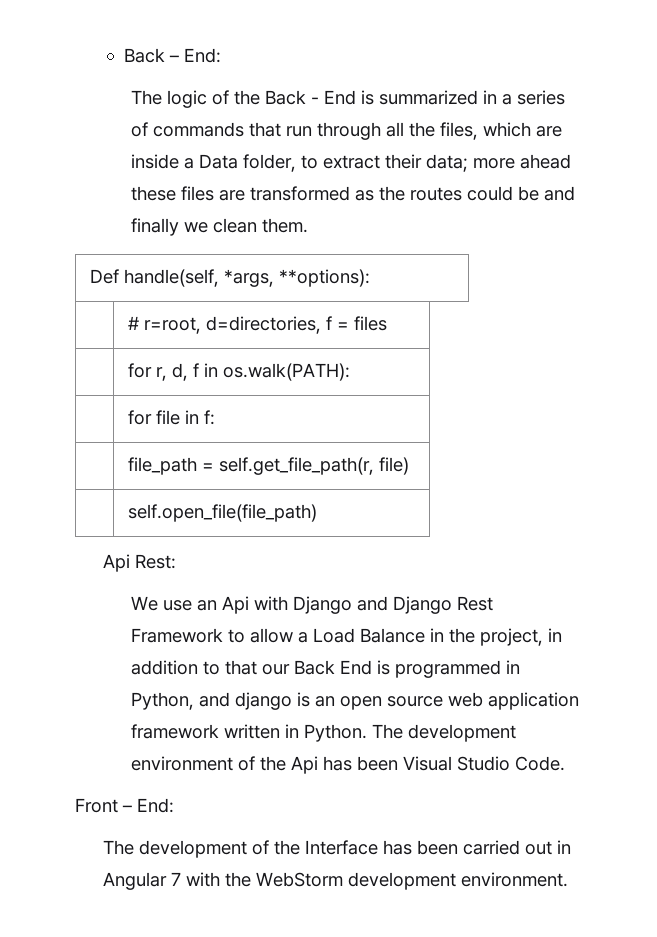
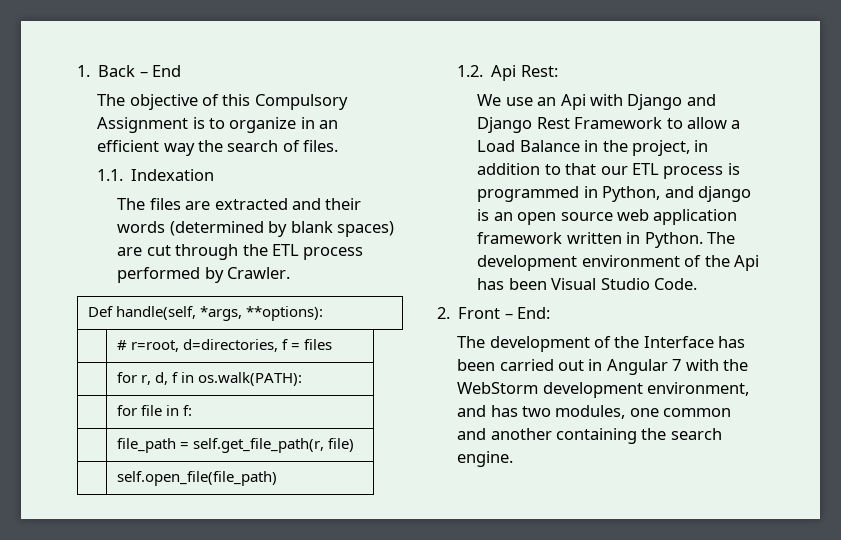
[123,48,221,63] [131,90,566,108] [131,122,563,140] [131,154,572,172] [131,186,576,201] [131,218,309,236] Back – End: // The logic of the Back - End is summarized in a series of commands that run through all the files, which are inside a Data folder, to extract their data; more ahead these files are transformed as the routes could be and finally we clean them. -> [77,65,182,77] [97,94,348,110] [97,117,339,133] [97,140,339,156] [97,169,215,181] [117,198,362,210] [117,221,394,237] [117,244,364,260] [117,267,291,283] 1. Back – End // The objective of this Compulsory Assignment is to organize in an efficient way the search of files. // 1.1. Indexation // The files are extracted and their words (determined by blank spaces) are cut through the ETL process performed by Crawler.
(317, 513) none -> [457,65,484,77] 1.2.
[294,660,373,675] Back End -> [631,163,724,179] ETL process
(566, 763) none -> [437,307,450,319] 2.
[461,872,569,887] environment. -> [646,382,749,396] [457,405,732,419] [457,428,722,444] [457,451,514,467] environment, and has two modules, one common and another containing the search engine.

